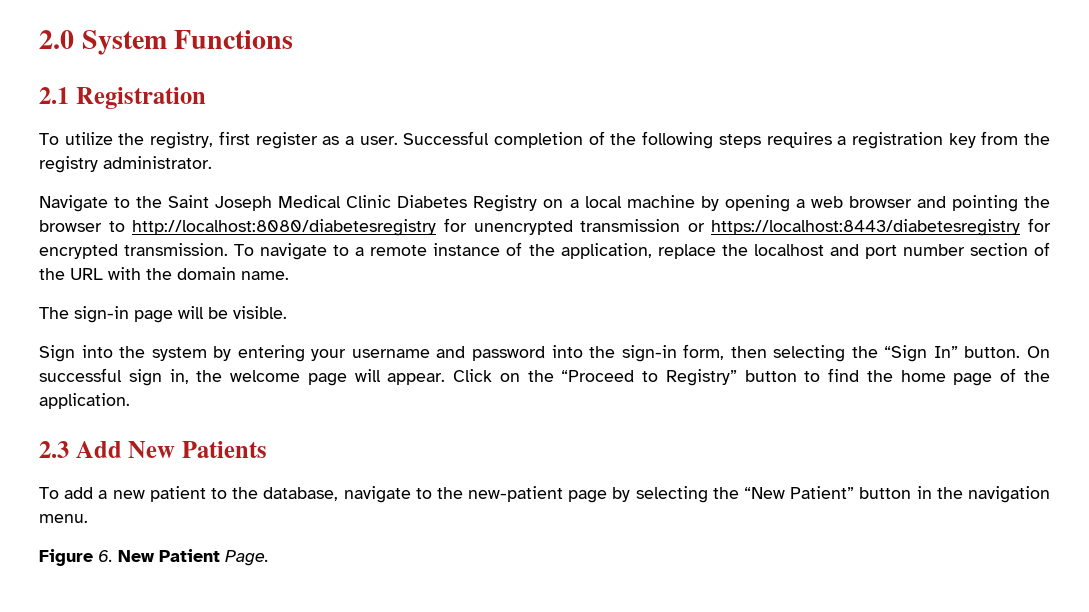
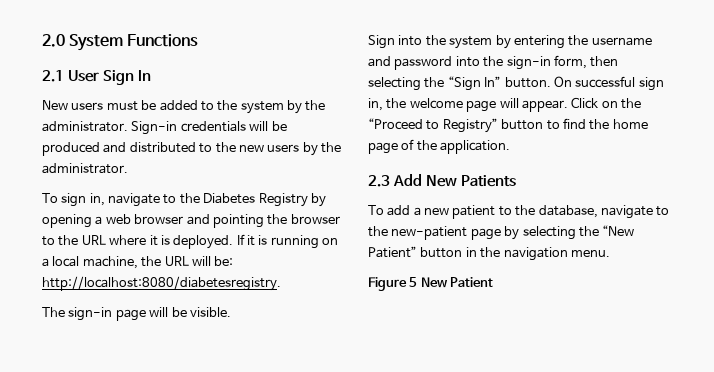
[75,87,206,109] [39,131,1051,149] [39,156,212,173] [39,195,695,212] Registration // To utilize the registry, first register as a user. Successful completion of the following steps requires a registration key from the registry administrator. // Navigate to the Saint Joseph Medical Clinic Diabetes Registry on a local machine -> [67,70,151,85] [42,100,326,114] [42,121,287,135] [42,142,341,156] [42,163,128,174] [42,193,308,207] User Sign In // New users must be added to the system by the administrator. Sign-in credentials will be produced and distributed to the new users by the administrator. // To sign in, navigate to the Diabetes Registry
[132,218,1051,236] [39,242,1050,260] [39,267,289,280] http://localhost:8080/diabetesregistry for unencrypted transmission or https://localhost:8443/diabetesregistry for encrypted transmission. To navigate to a remote instance of the application, replace the localhost and port number section of the URL with the domain name. -> [58,234,339,249] [42,256,234,269] [42,276,281,291] the URL where it is deployed. If it is running on a local machine, the URL will be: http://localhost:8080/diabetesregistry.
[311,349,347,361] your -> [568,35,589,46] the
[98,550,113,562] 6. -> [409,277,418,287] 5
[225,550,269,566] Page. -> (494, 282) none

